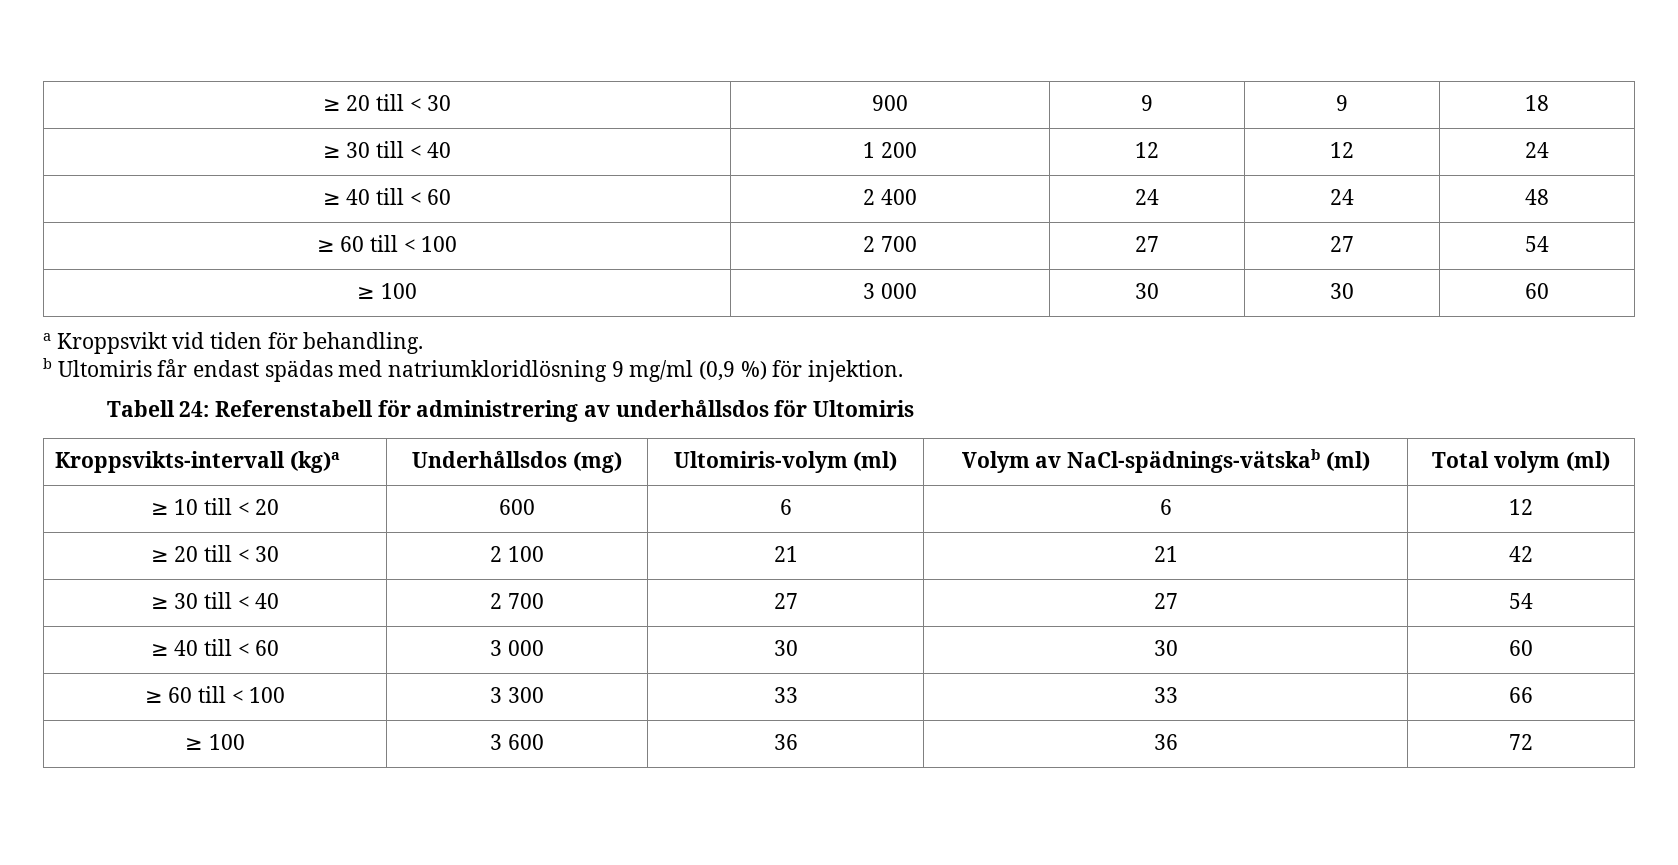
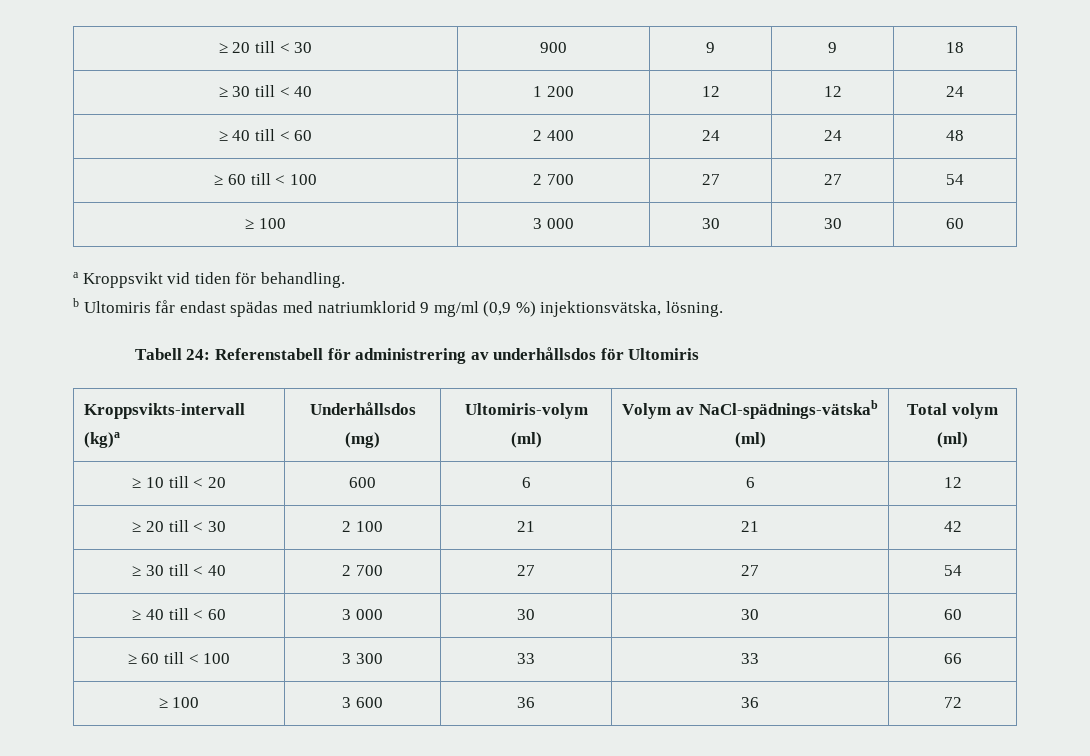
[388,360,608,382] natriumkloridlösning -> [317,301,416,313] natriumklorid
[772,360,904,382] för injektion. -> [540,301,724,317] injektionsvätska, lösning.

